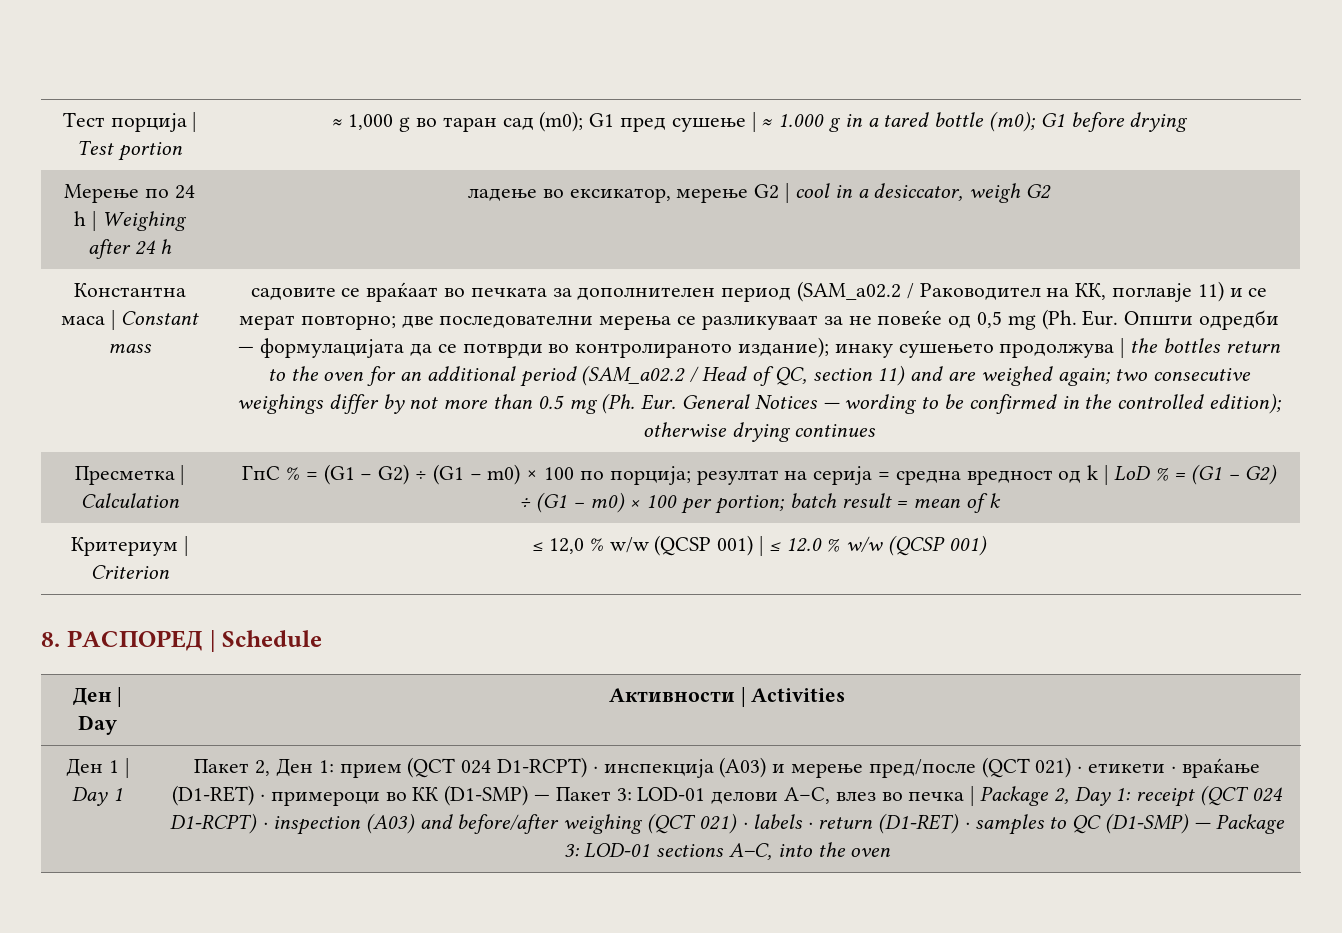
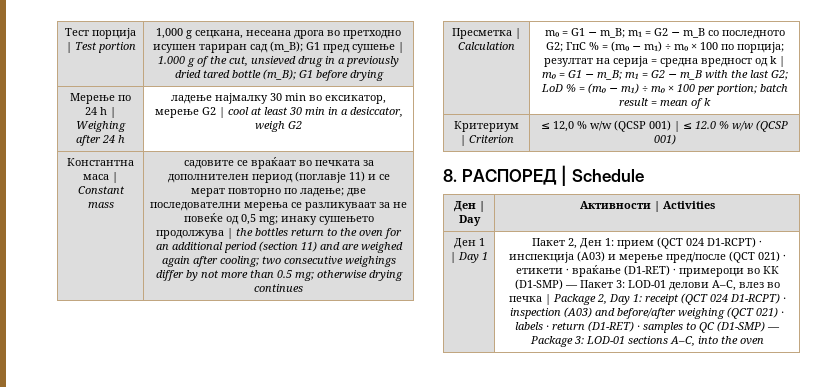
[331,118,343,127] ≈ -> (136, 47) none
[415,111,584,132] во таран сад (m0); -> [195,30,401,39] [153,41,303,53] сецкана, несеана дрога во претходно исушен тариран сад (m_B);
[761,118,774,127] ≈ -> (404, 47) none
[844,114,879,127] in a -> [197,56,399,67] [174,70,201,78] of the cut, unsieved drug in a previously dried
[989,111,1036,132] (m0); -> [262,69,296,80] (m_B);
(538, 194) none -> [215,93,306,104] најмалку 30 min
(830, 190) none -> [250,107,325,115] at least 30 min
[797,281,1193,302] (SAM_a02.2 / Раководител на КК, поглавје -> [294,171,346,183] (поглавје
[300,315,396,330] повторно; -> [228,188,344,197] повторно по ладење;
[1007,309,1279,330] [238,337,829,358] mg (Ph. Eur. Општи одредби — формулацијата да се потврди во контролираното издание); -> [258,216,278,225] mg;
[581,365,873,386] (SAM_a02.2 / Head of QC, section -> [258,241,298,252] (section
[1057,368,1110,386] again; -> [161,256,259,267] again after cooling;
[568,393,1282,414] mg (Ph. Eur. General Notices — wording to be confirmed in the controlled edition); -> [294,272,314,281] mg;
[242,464,521,485] ГпС % = (G1 − G2) ÷ (G1 − m0) -> [544,28,785,39] [545,41,688,52] m₀ = G1 − m_B; m₁ = G2 − m_B со последното G2; ГпС % = (m₀ − m₁) ÷ m₀
[1113,464,1277,485] [519,492,625,513] LoD % = (G1 − G2) ÷ (G1 − m0) -> [541,70,788,80] [540,83,665,94] m₀ = G1 − m_B; m₁ = G2 − m_B with the last G2; LoD % = (m₀ − m₁) ÷ m₀

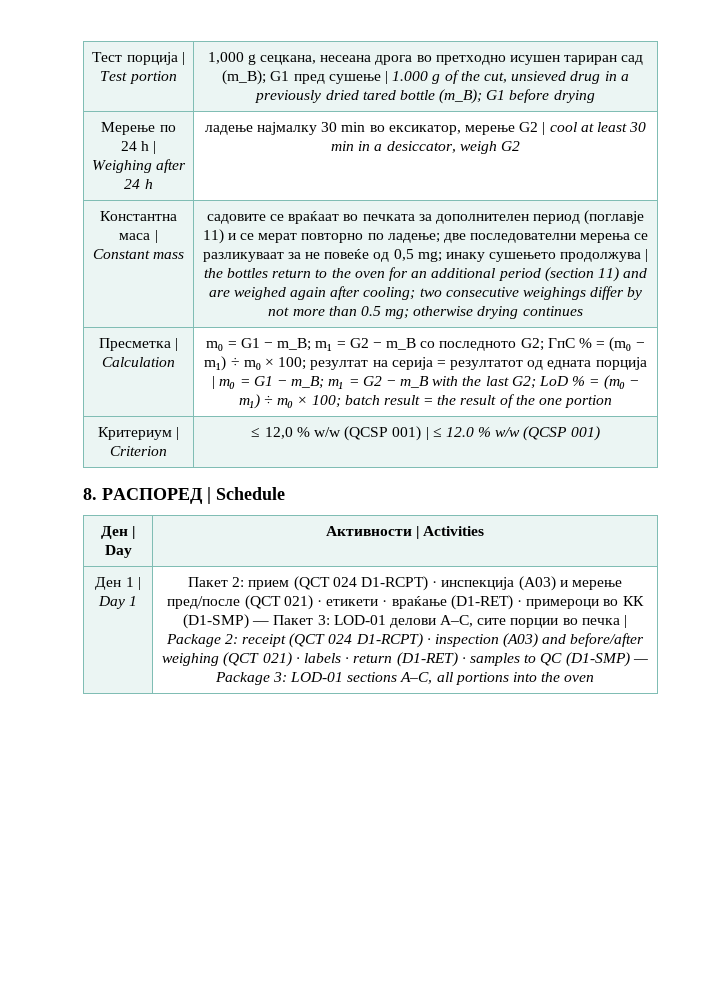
[699,42,784,53] 100 по порција; -> [278,357,307,370] 100;
[660,56,777,67] средна вредност од k -> [450,357,647,370] резултатот од едната порција
[676,84,788,95] [619,98,711,109] 100 per portion; batch result = mean of k -> [311,394,613,408] 100; batch result = the result of the one portion
[568,238,614,249] 2, Ден 1: -> [232,577,245,587] 2:
[738,282,764,288] влез -> [477,618,559,628] сите порции
[596,294,642,305] 2, Day 1: -> [224,634,238,644] 2:
(695, 341) none -> [436,672,509,685] all portions

